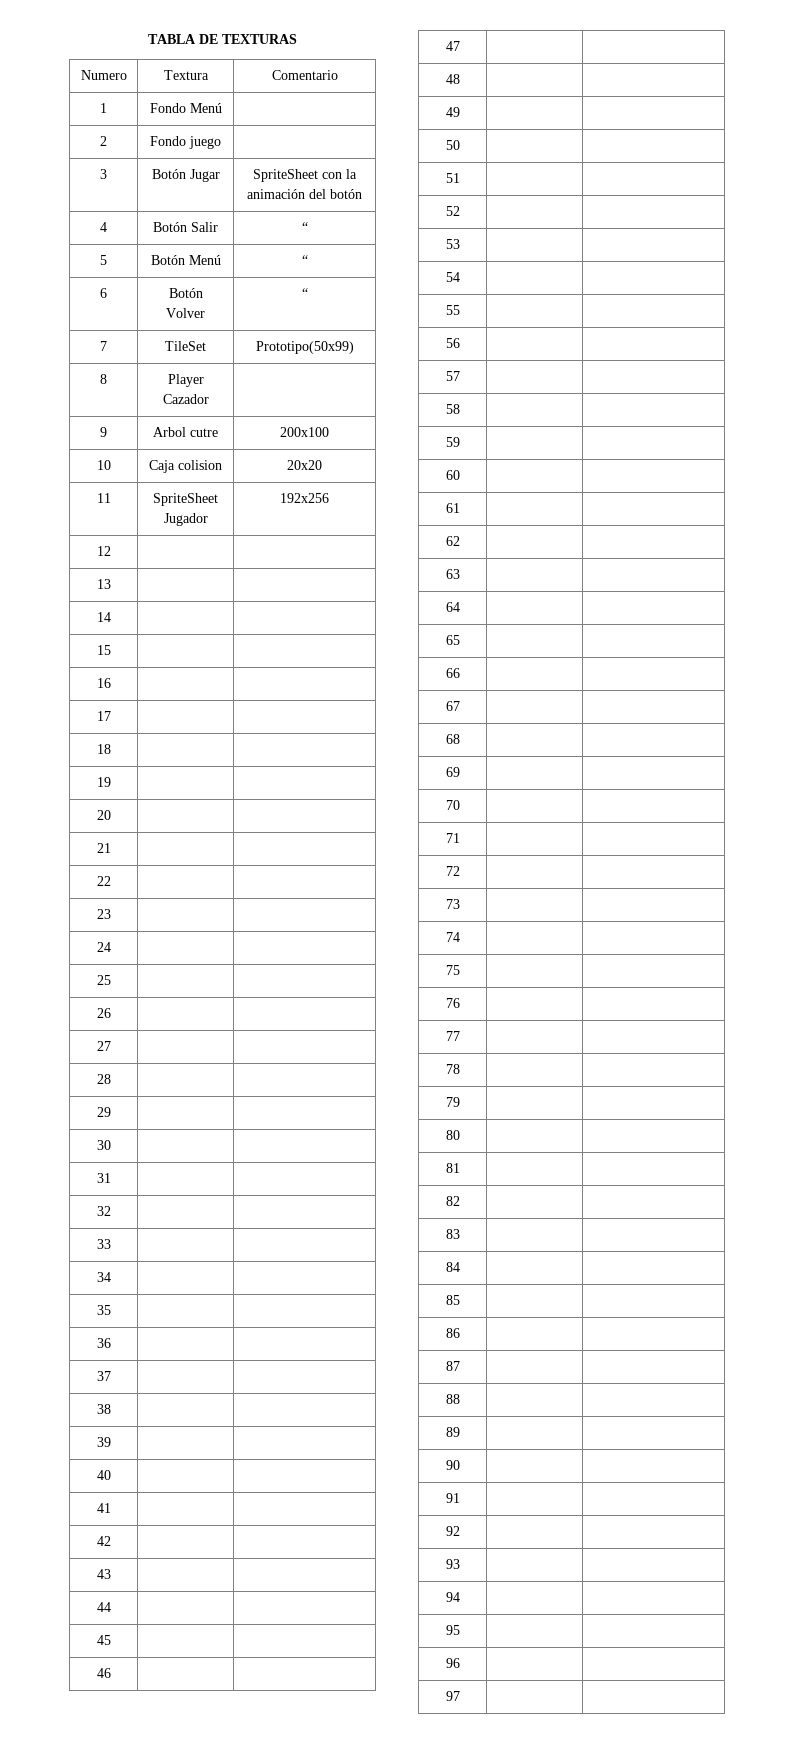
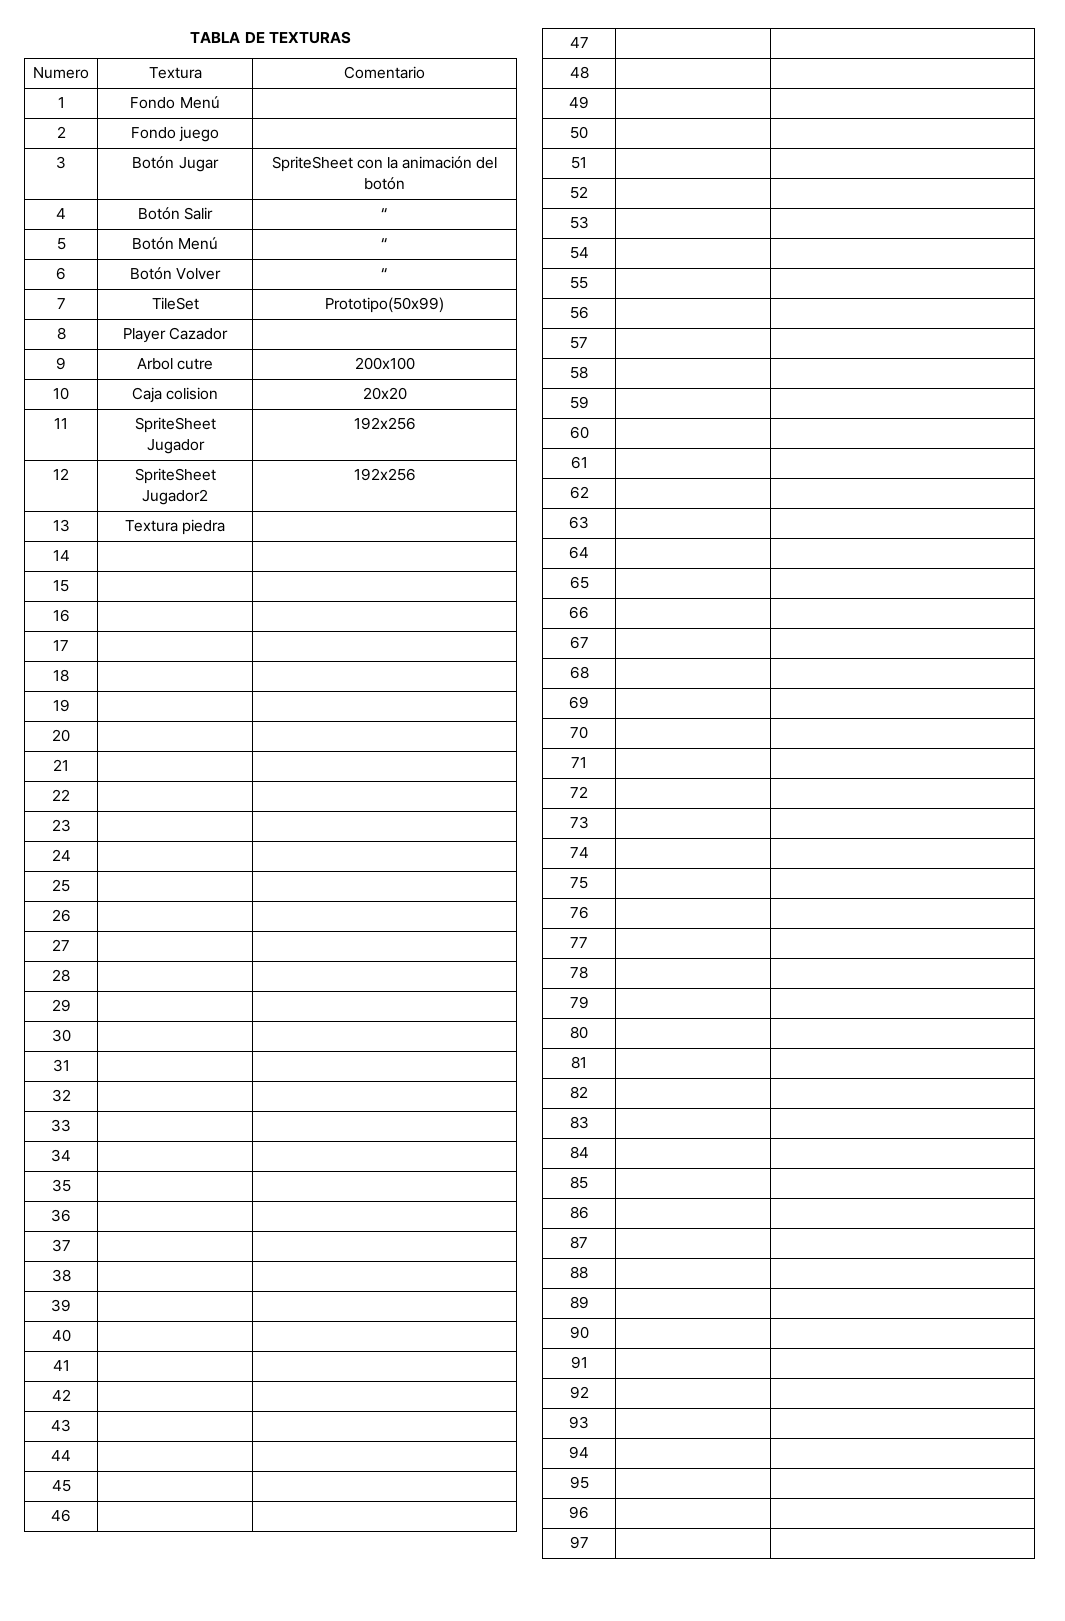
(111, 551) | -> [134,468,216,484] [142,489,208,505] [353,468,416,481] SpriteSheet Jugador2 | 192x256
(111, 584) none -> [124,519,226,535] Textura piedra

